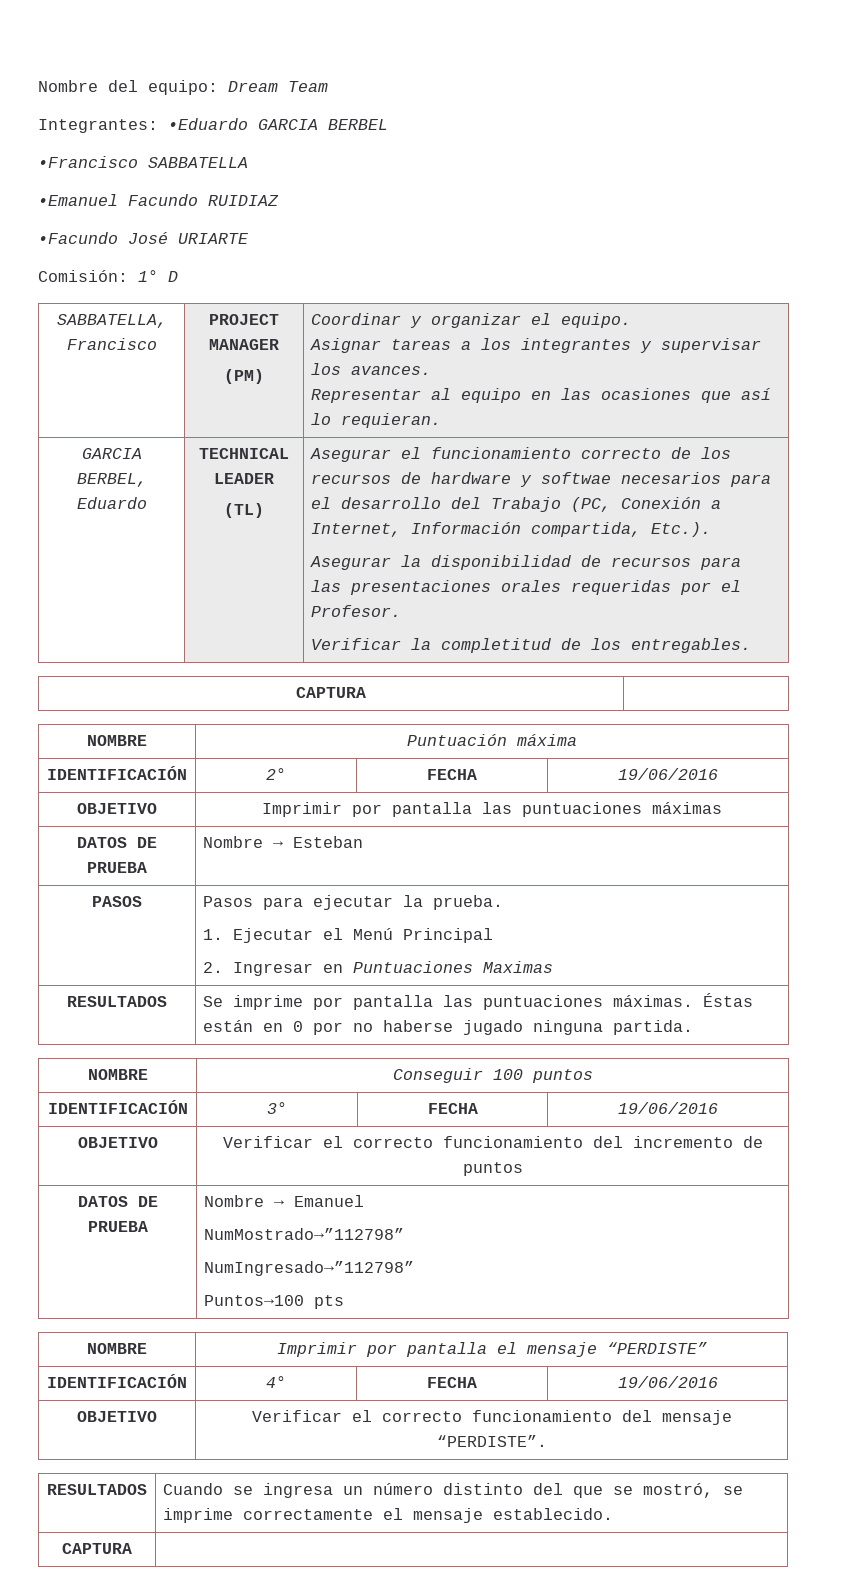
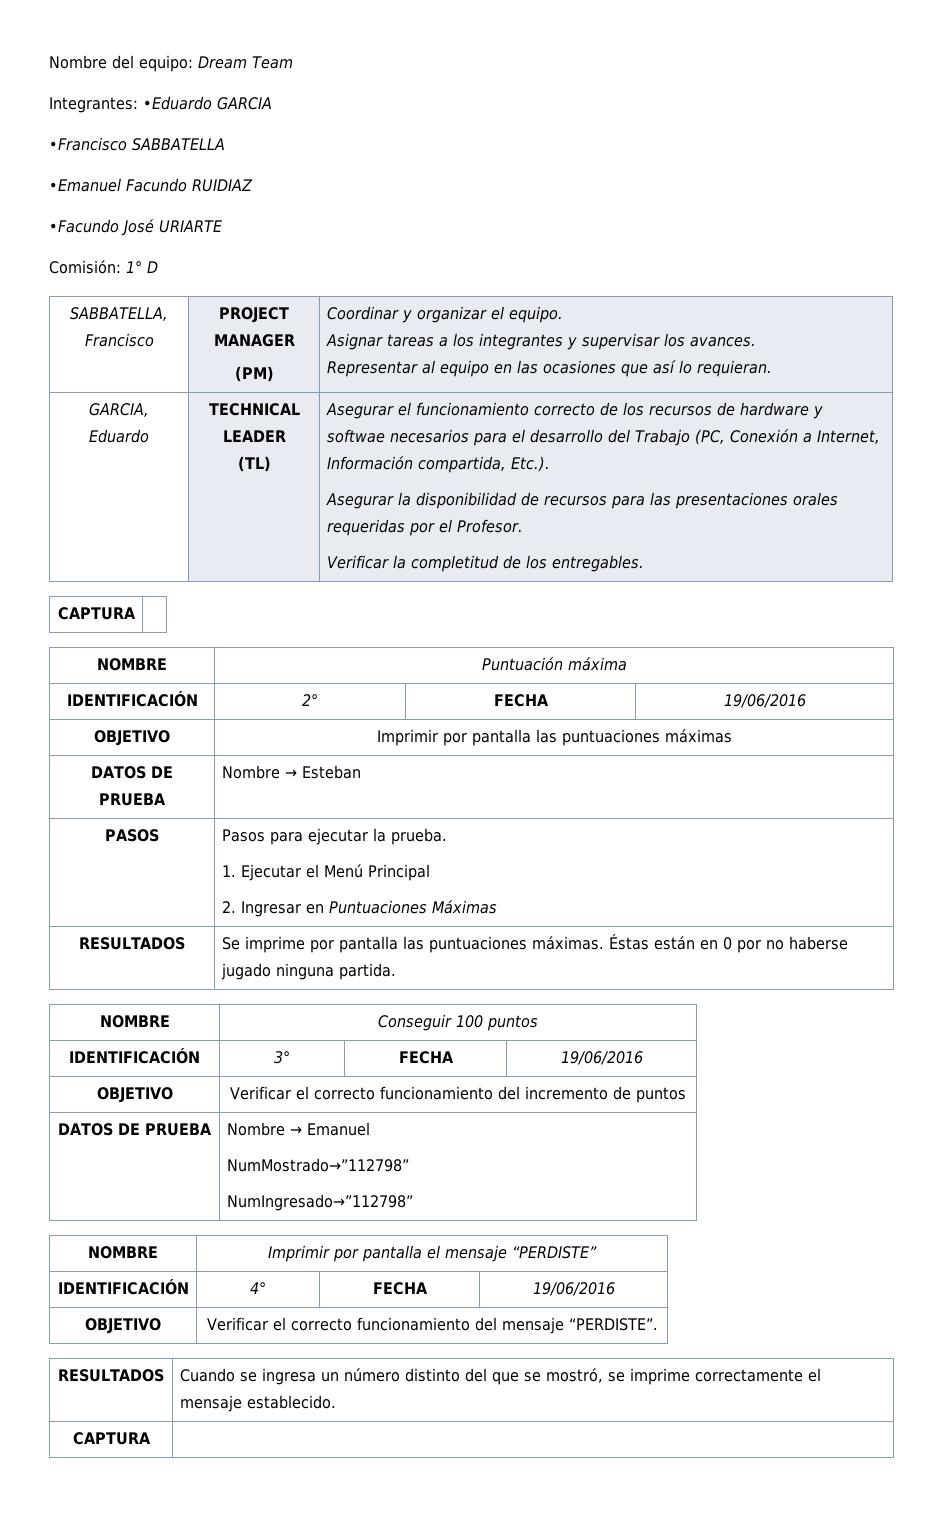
[328,119,388,130] BERBEL -> (272, 103) none
[81,448,142,459] [76,473,147,487] GARCIA BERBEL, -> [89,403,149,417] GARCIA,
[483,961,554,973] Maximas -> [431,900,497,914] Máximas
[204,1295,345,1309] // Puntos→100 pts -> (413, 1202) none

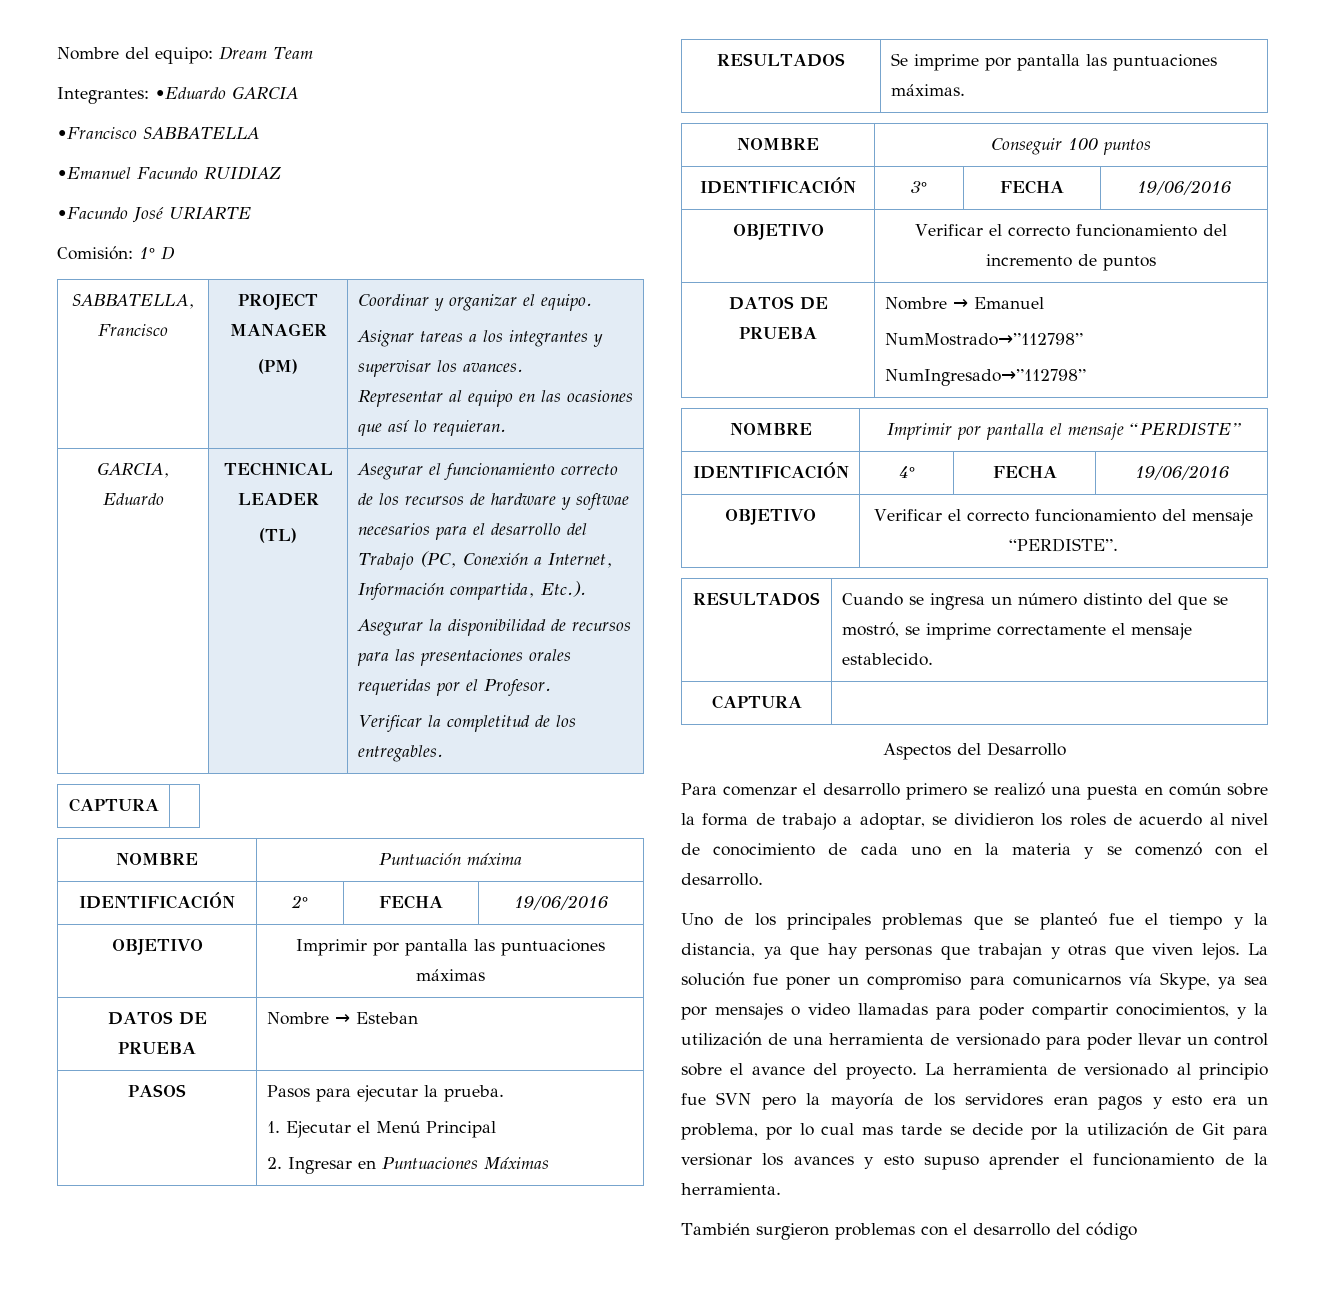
[608,934,848,953] [220,963,396,980] Éstas están en 0 por no haberse jugado ninguna partida. -> (965, 90) none
(151, 1438) none -> [883,742,1066,760] [681,782,1268,800] [681,813,1268,830] [681,842,1268,859] [681,873,763,886] [681,912,1268,930] [681,943,1268,960] [681,972,1268,990] [681,1003,1268,1020] [681,1032,1268,1050] [681,1063,1268,1080] [681,1092,1268,1110] [681,1122,1268,1140] [681,1153,1268,1170] [681,1183,781,1195] [681,1222,1137,1240] // Aspectos del Desarrollo // Para comenzar el desarrollo primero se realizó una puesta en común sobre la forma de trabajo a adoptar, se dividieron los roles de acuerdo al nivel de conocimiento de cada uno en la materia y se comenzó con el desarrollo. // Uno de los principales problemas que se planteó fue el tiempo y la distancia, ya que hay personas que trabajan y otras que viven lejos. La solución fue poner un compromiso para comunicarnos vía Skype, ya sea por mensajes o video llamadas para poder compartir conocimientos, y la utilización de una herramienta de versionado para poder llevar un control sobre el avance del proyecto. La herramienta de versionado al principio fue SVN pero la mayoría de los servidores eran pagos y esto era un problema, por lo cual mas tarde se decide por la utilización de Git para versionar los avances y esto supuso aprender el funcionamiento de la herramienta. // También surgieron problemas con el desarrollo del código

